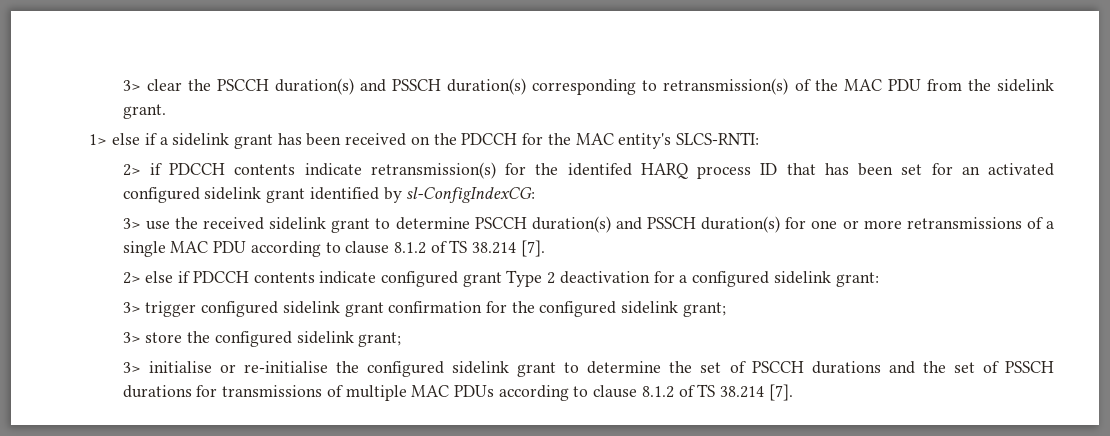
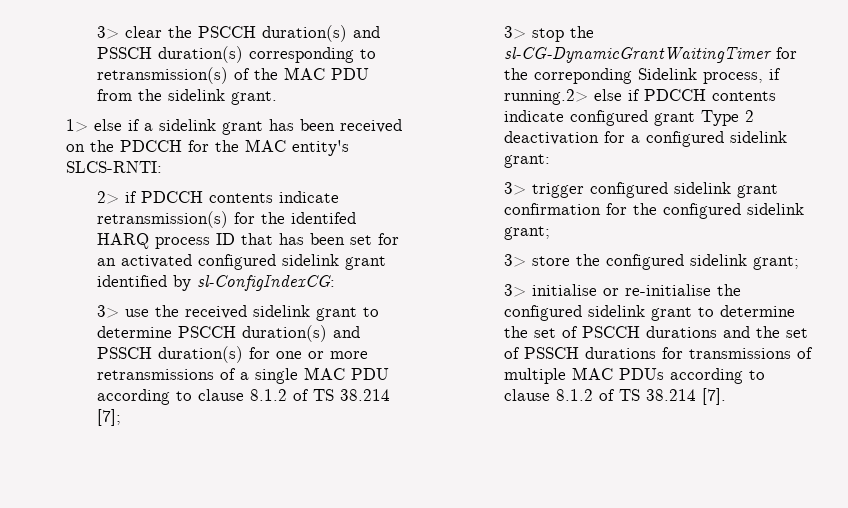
[520,240,545,257] [122,272,141,284] [7]. // 2> -> [96,409,121,426] [503,26,594,42] [503,47,797,63] [503,68,781,84] [503,89,588,105] [7]; // 3> stop the sl-CG-DynamicGrantWaitingTimer for the correponding Sidelink process, if running.2>

